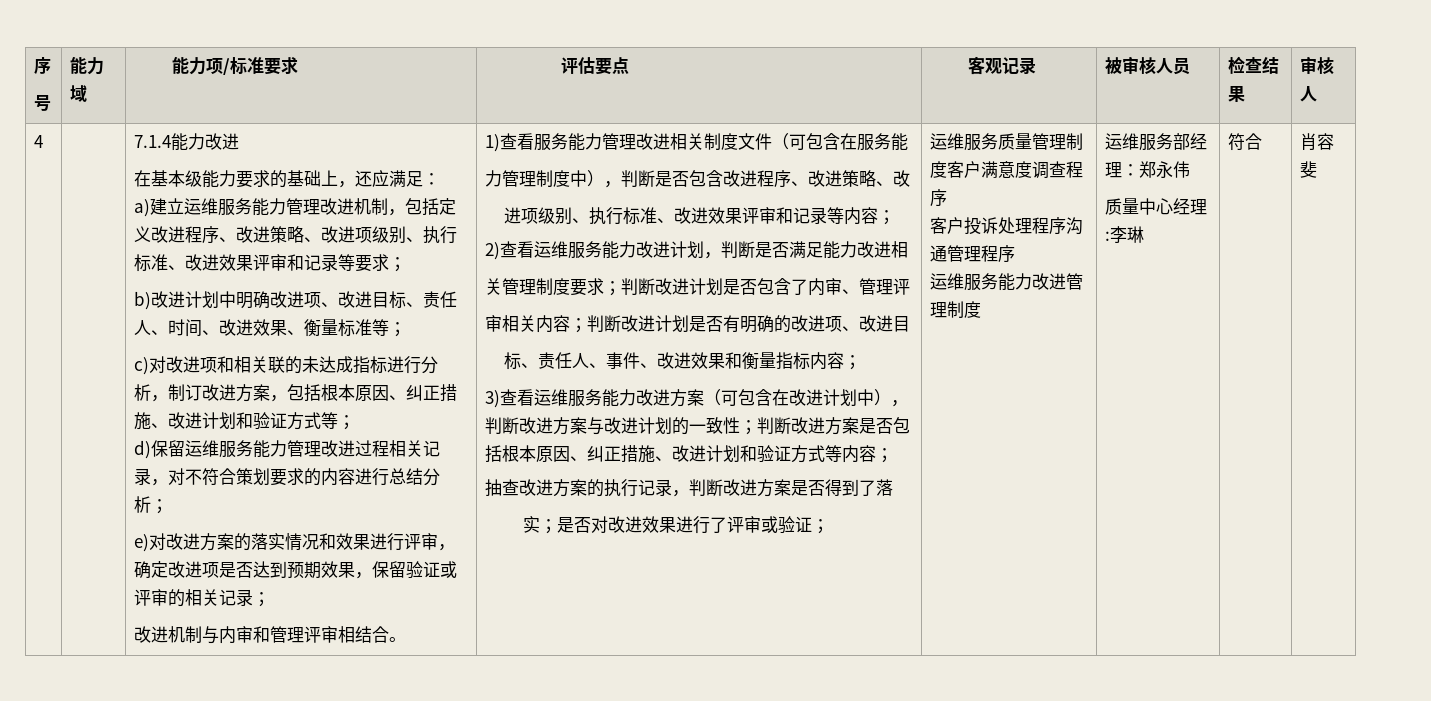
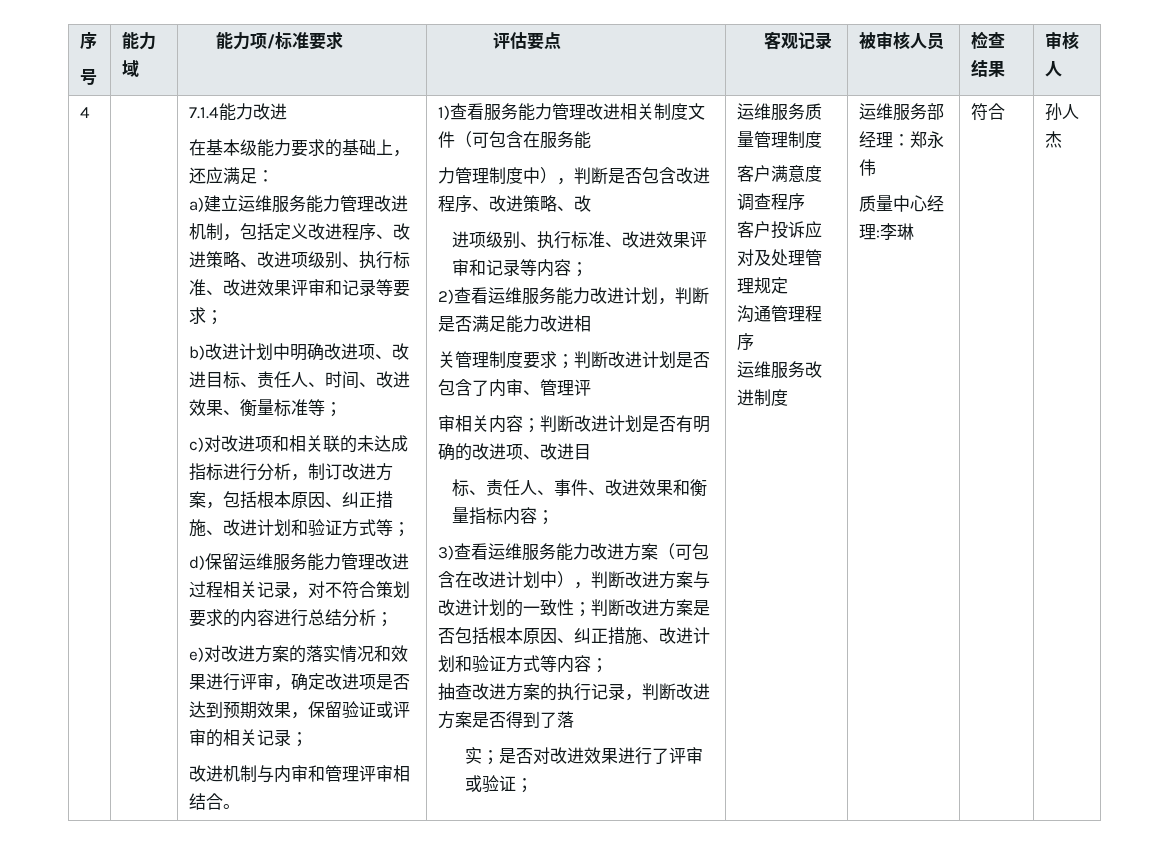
(948, 169) none -> (823, 139) //
[998,217,1067,235] 处理程序 -> [805,221,823,238] [737,249,823,266] [737,277,789,294] 应对及处理管理规定 //
[998,273,1084,291] [930,302,948,318] 能力改进管理 -> [805,361,823,378] [737,389,755,406] 改进
[1300,133,1335,150] [1300,161,1318,178] 肖容斐 -> [1045,103,1080,120] [1045,131,1063,148] 孙人杰

